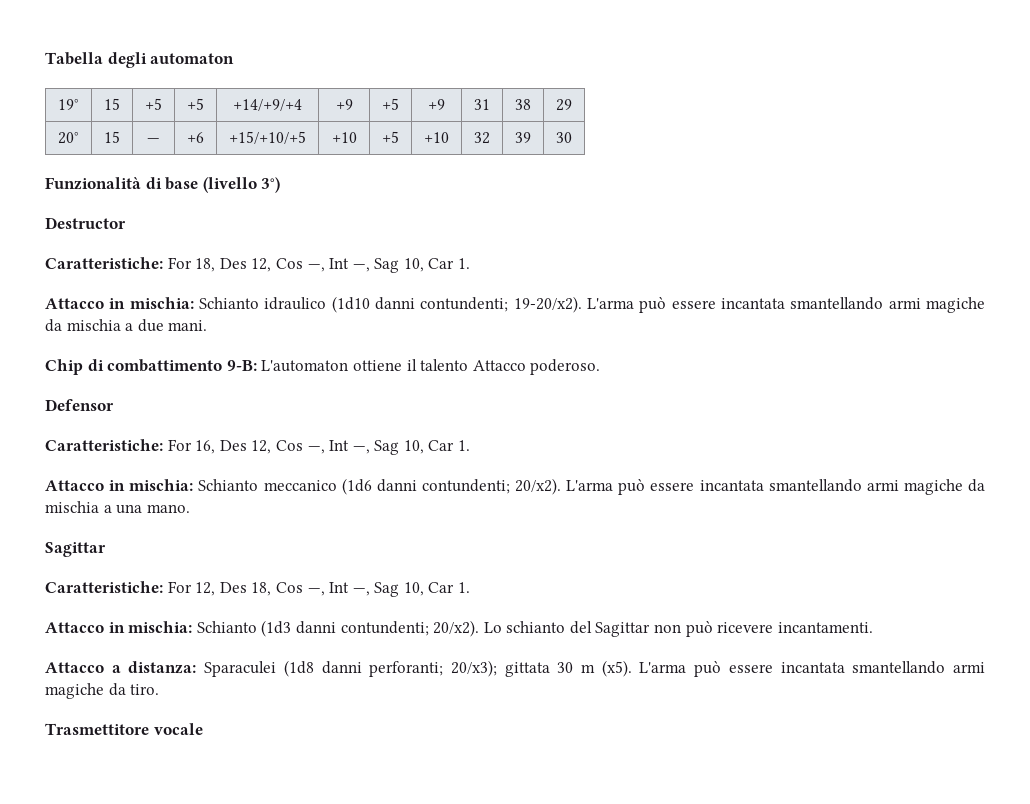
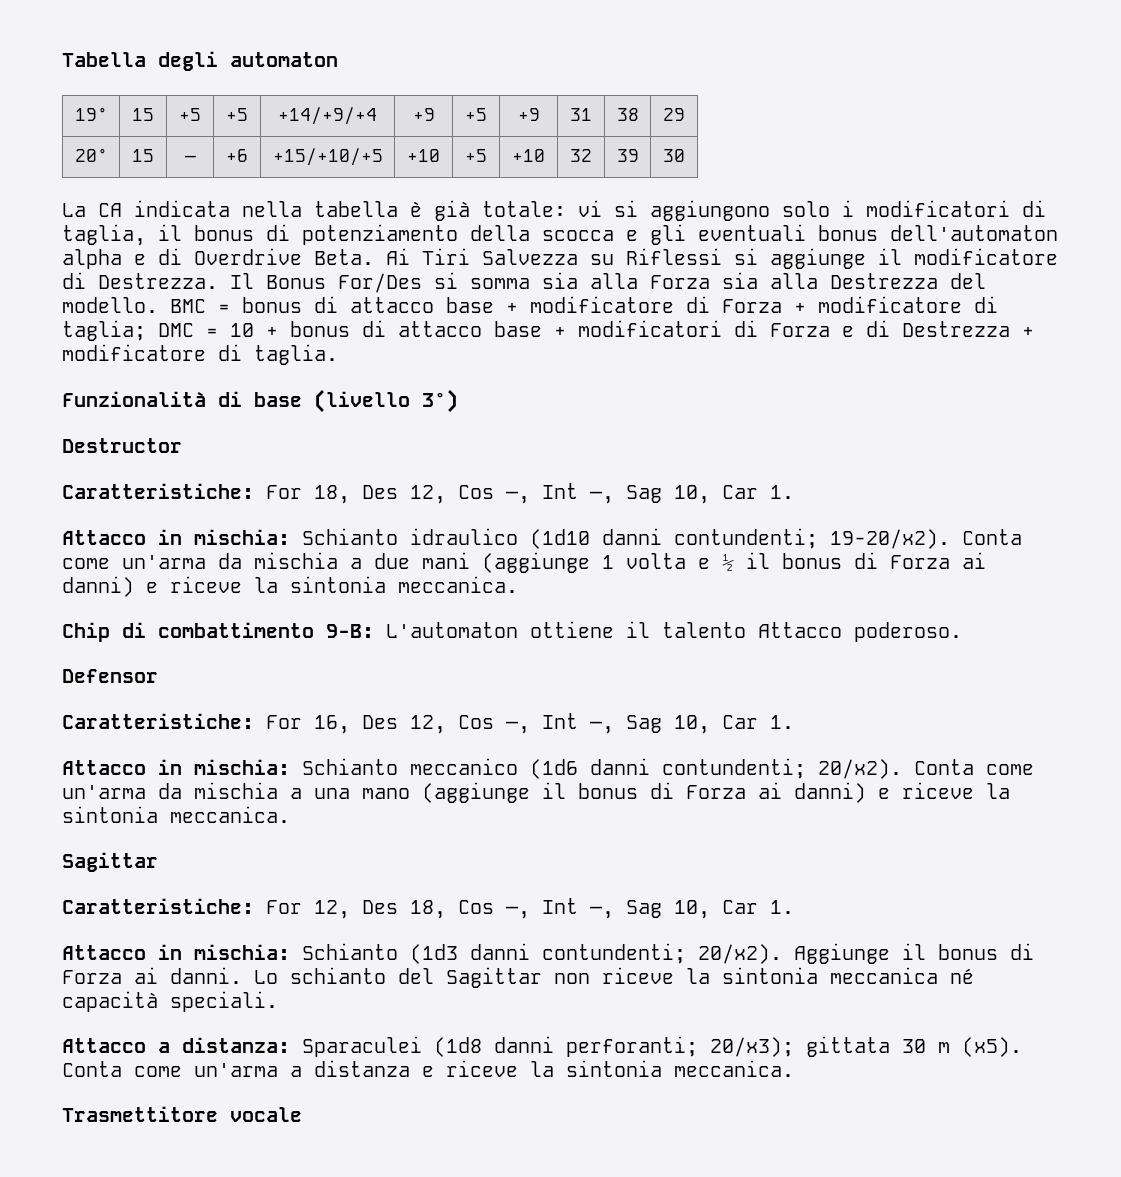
(572, 137) none -> [62,200,1046,221] [62,224,1058,246] [62,248,1058,269] [62,272,986,293] [62,296,998,313] [62,320,1034,341] [62,344,338,365] // La CA indicata nella tabella è già totale: vi si aggiungono solo i modificatori di taglia, il bonus di potenziamento della scocca e gli eventuali bonus dell'automaton alpha e di Overdrive Beta. Ai Tiri Salvezza su Riflessi si aggiunge il modificatore di Destrezza. Il Bonus For/Des si somma sia alla Forza sia alla Destrezza del modello. BMC = bonus di attacco base + modificatore di Forza + modificatore di taglia; DMC = 10 + bonus di attacco base + modificatori di Forza e di Destrezza + modificatore di taglia.
[587,297,986,313] [45,319,208,332] L'arma può essere incantata smantellando armi magiche da mischia a due mani. -> [962,529,1022,545] [62,552,986,573] [62,576,518,597] Conta come un'arma da mischia a due mani (aggiunge 1 volta e ½ il bonus di Forza ai danni) e riceve la sintonia meccanica.
[566,479,985,495] [45,501,190,514] L'arma può essere incantata smantellando armi magiche da mischia a una mano. -> [914,759,1034,775] [62,782,1010,803] [62,806,290,823] Conta come un'arma da mischia a una mano (aggiunge il bonus di Forza ai danni) e riceve la sintonia meccanica.
(480, 628) none -> [794,943,1034,964] [62,967,242,984] Aggiunge il bonus di Forza ai danni.
[685,621,873,637] può ricevere incantamenti. -> [602,967,974,984] [62,991,278,1012] riceve la sintonia meccanica né capacità speciali.
[639,661,986,677] [45,683,160,699] L'arma può essere incantata smantellando armi magiche da tiro. -> [62,1060,794,1077] Conta come un'arma a distanza e riceve la sintonia meccanica.

